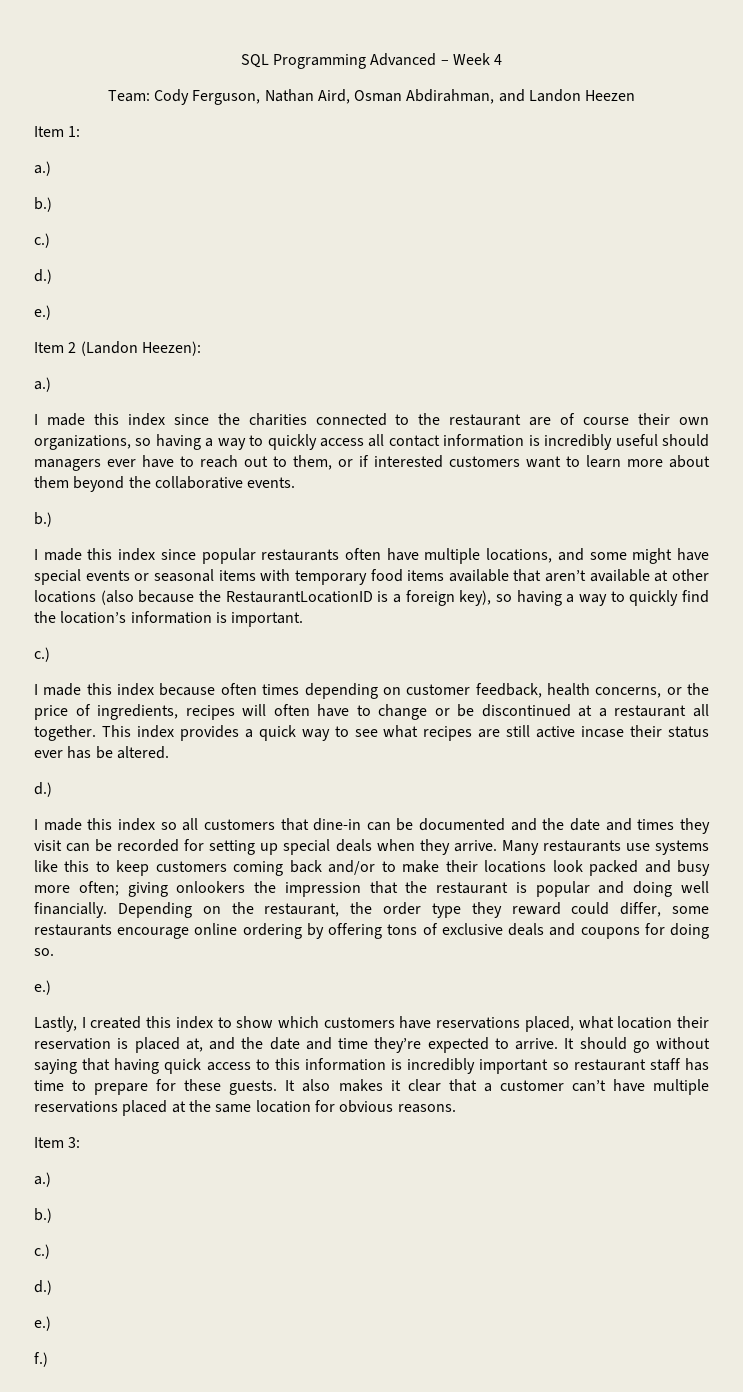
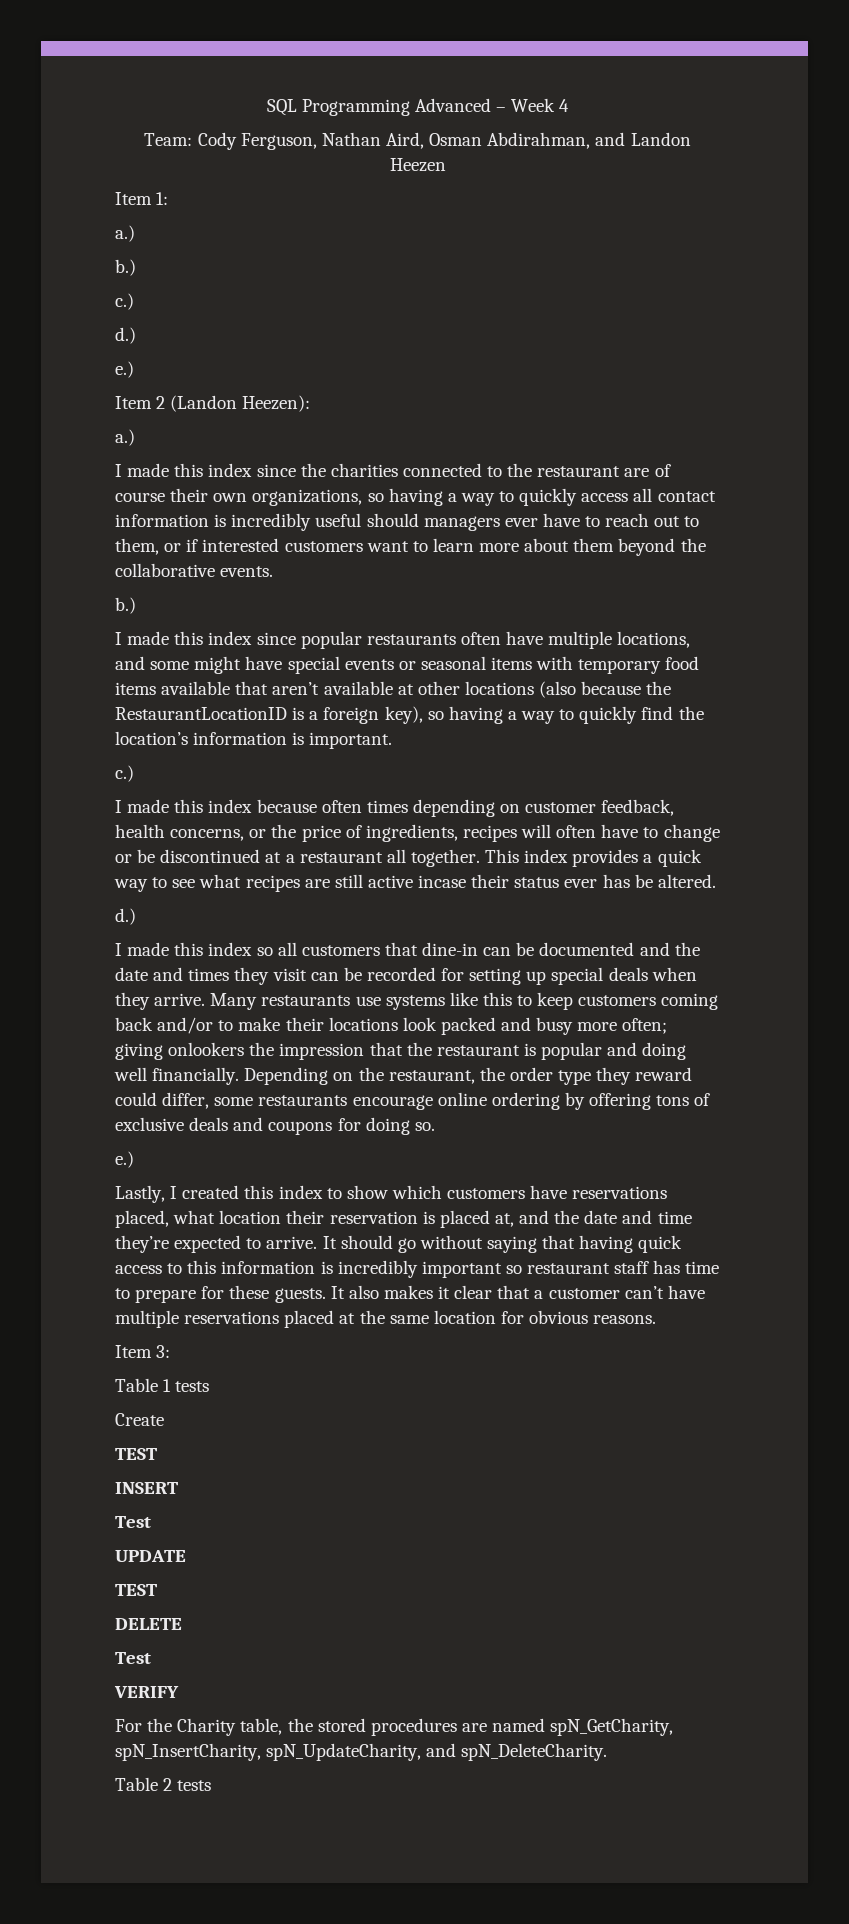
[34,1172,51,1187] [34,1208,52,1223] [34,1244,50,1259] [34,1280,52,1295] [34,1316,51,1331] [34,1352,48,1367] a.) // b.) // c.) // d.) // e.) // f.) -> [115,1378,210,1392] [115,1413,164,1426] [115,1448,157,1460] [115,1482,178,1494] [115,1516,151,1528] [115,1550,186,1562] [115,1584,157,1596] [115,1618,182,1630] [115,1652,151,1664] [114,1686,179,1698] [115,1718,674,1736] [115,1743,608,1761] [115,1777,212,1791] Table 1 tests // Create // TEST // INSERT // Test // UPDATE // TEST // DELETE // Test // VERIFY // For the Charity table, the stored procedures are named spN_GetCharity, spN_InsertCharity, spN_UpdateCharity, and spN_DeleteCharity. // Table 2 tests

